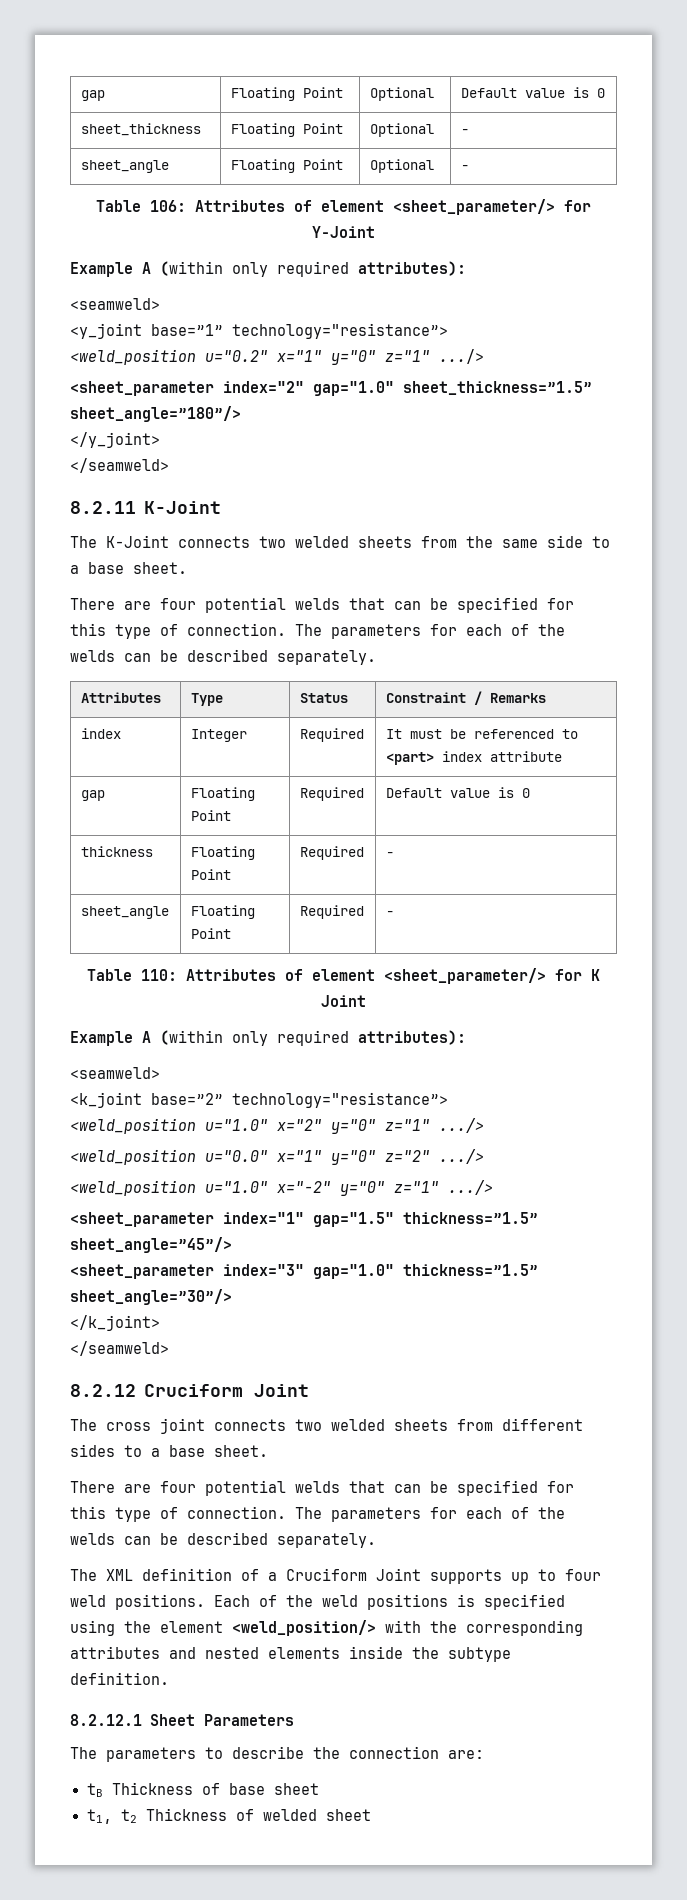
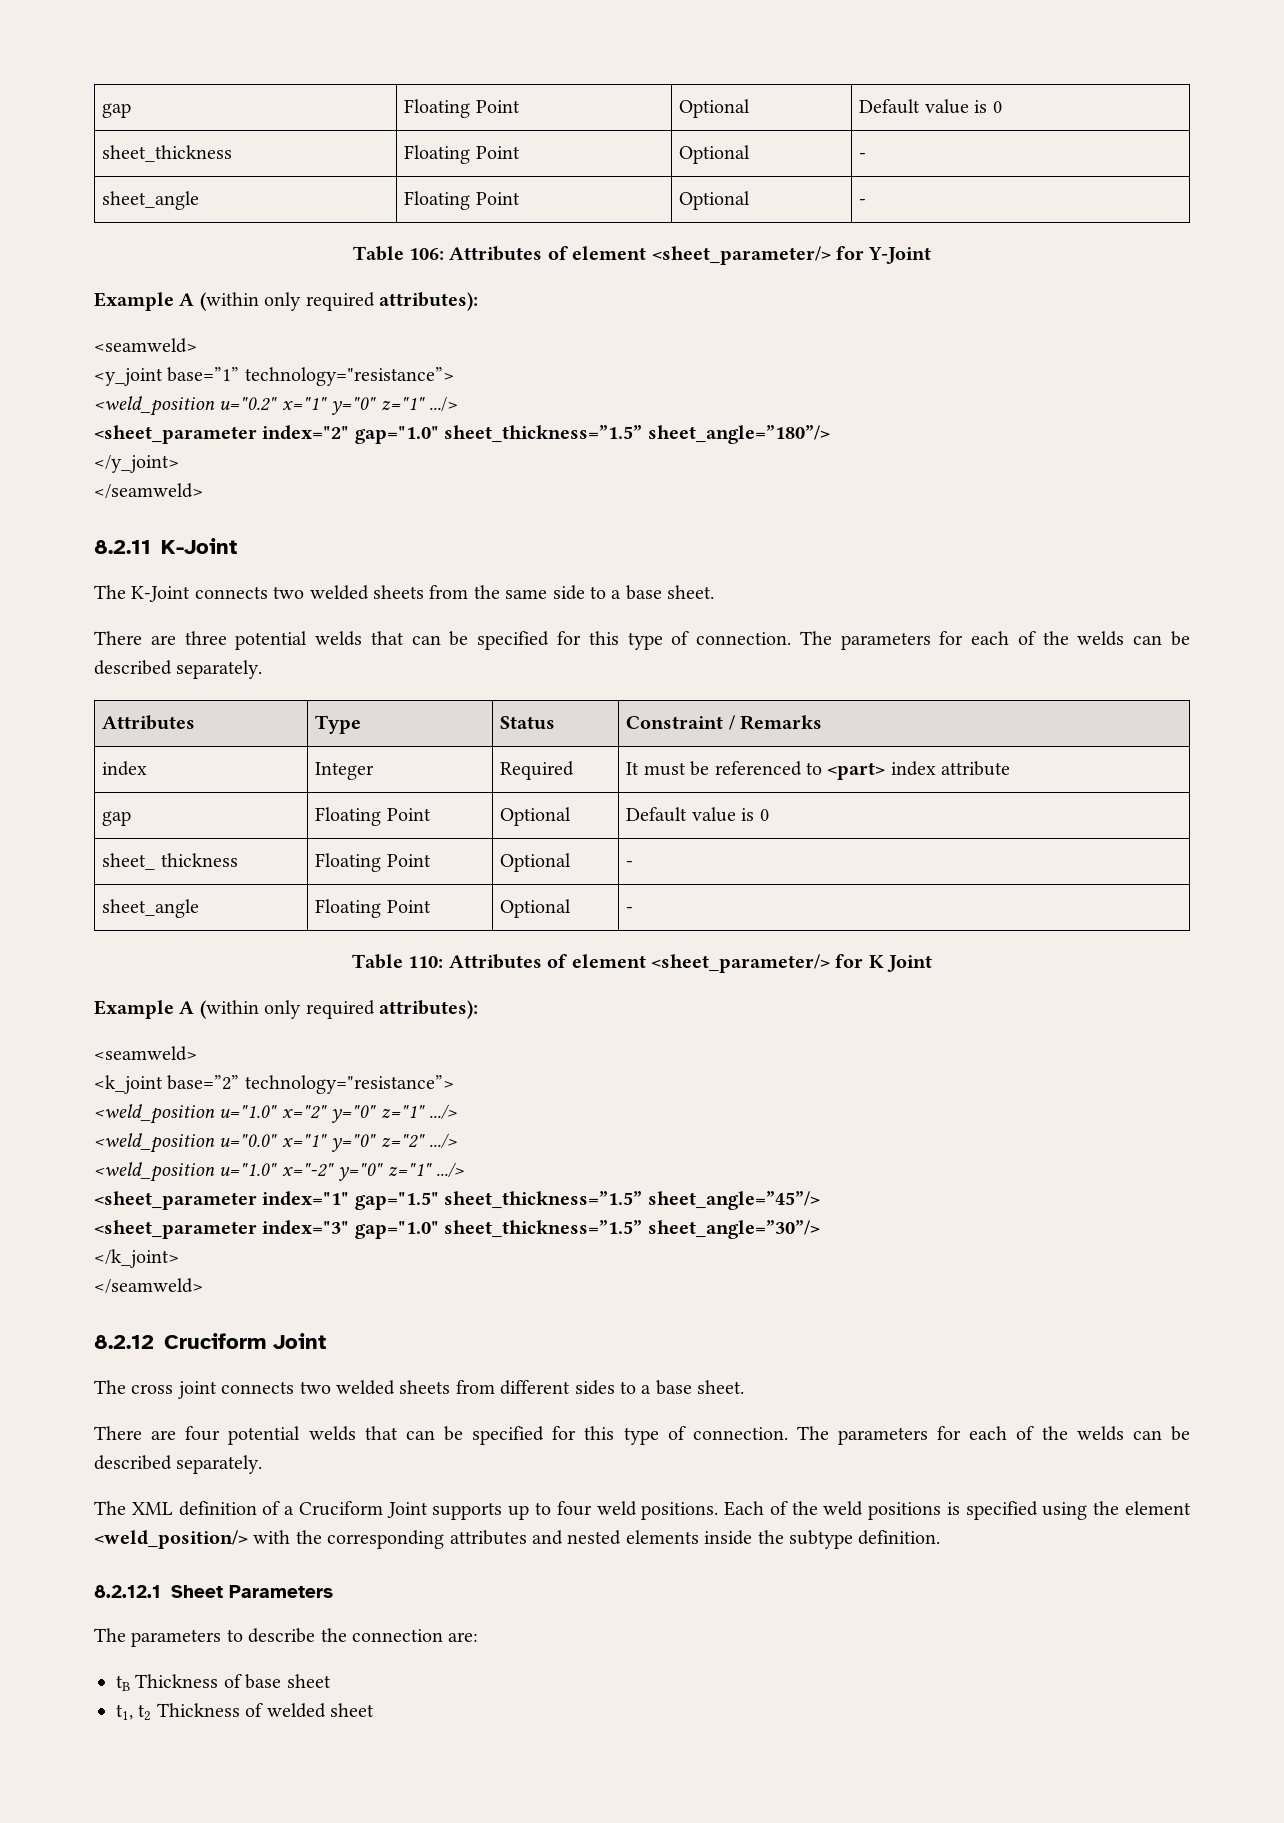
[160,598,196,610] four -> [184,631,227,645] three
[299,787,364,801] [385,787,530,798] Required | Default value is 0 // -> [500,807,572,826] [626,807,769,822] [102,853,156,870] Optional | Default value is 0 // sheet_
[299,846,364,860] [385,852,394,857] [80,906,169,919] [190,905,255,919] [190,928,231,939] [299,905,364,919] Required | - // sheet_angle | Floating Point | Required -> [500,853,572,872] [626,861,634,867] [102,899,200,918] [315,899,431,918] [500,899,572,918] Optional | - // sheet_angle | Floating Point | Optional
[403,1212,538,1224] thickness=”1.5” -> [444,1191,643,1209] sheet_thickness=”1.5”
[403,1264,538,1276] thickness=”1.5” -> [444,1220,643,1238] sheet_thickness=”1.5”

